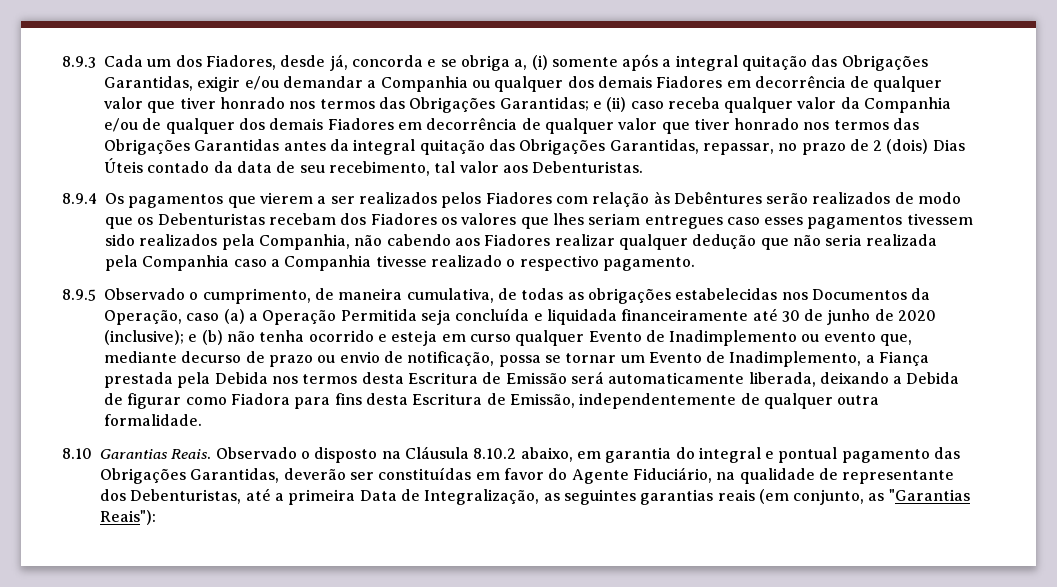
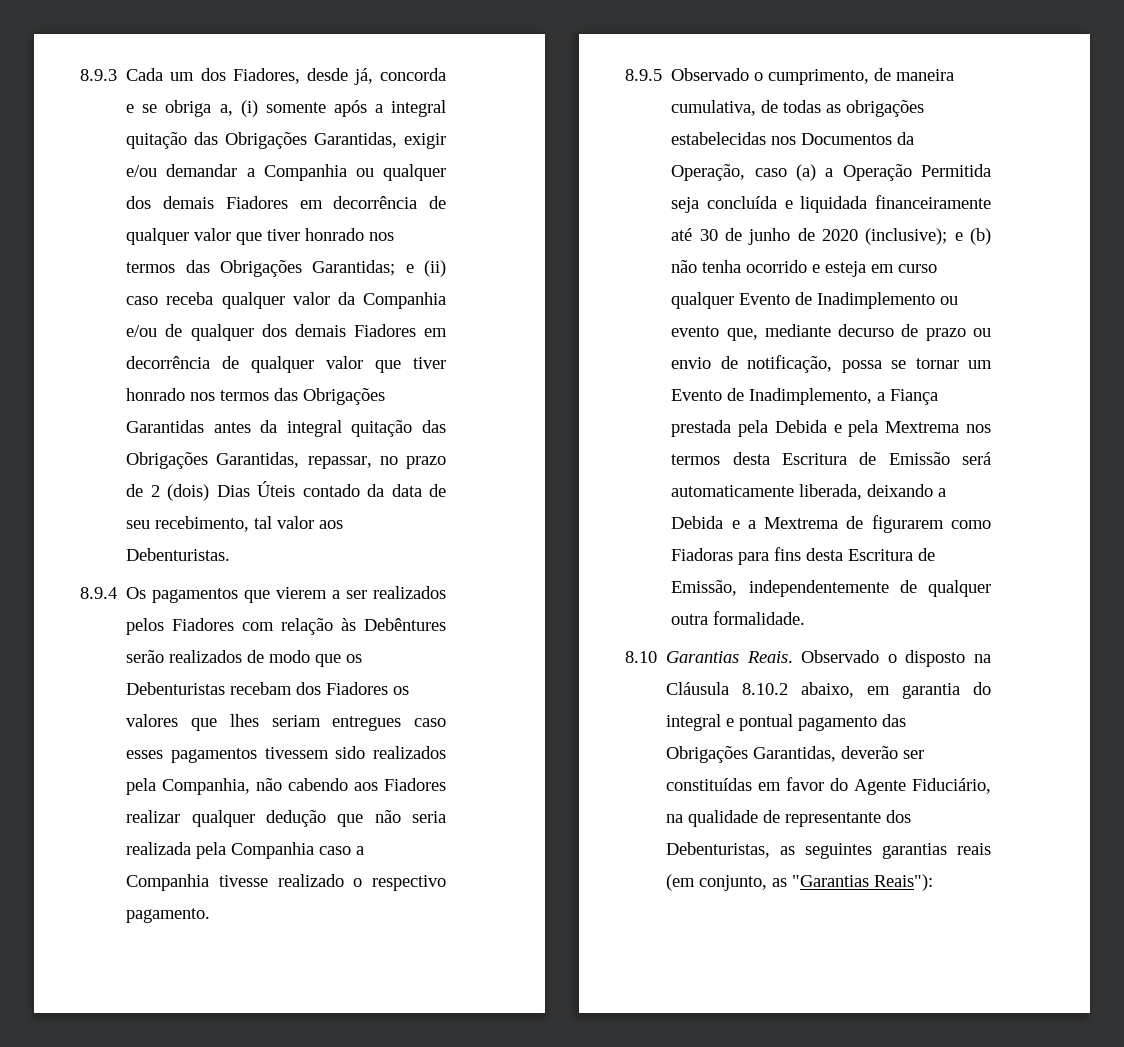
(268, 378) none -> [833,420,960,437] e pela Mextrema
[104,393,290,409] de figurar como Fiadora -> [731,515,991,533] [671,548,734,561] e a Mextrema de figurarem como Fiadoras
[245,488,540,505] até a primeira Data de Integralização, -> (771, 850) none

